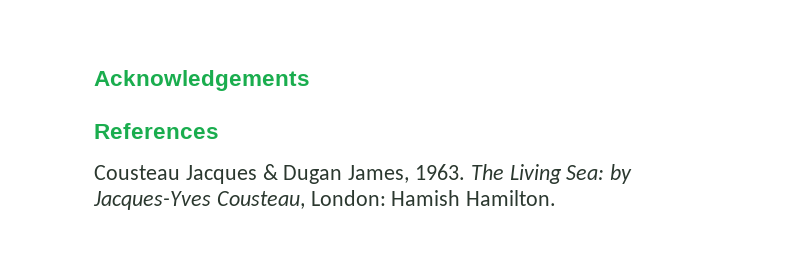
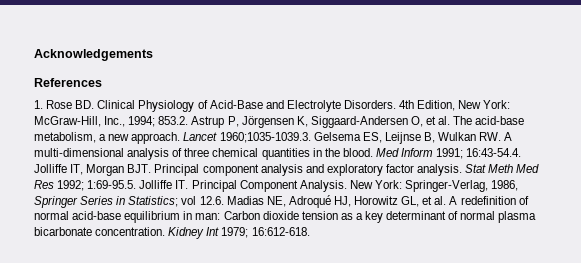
[94,164,633,184] [93,190,557,210] Cousteau Jacques & Dugan James, 1963. The Living Sea: by Jacques-Yves Cousteau, London: Hamish Hamilton. -> [34,100,511,112] [34,116,525,128] [34,132,513,144] [34,148,522,160] [34,164,540,176] [34,180,519,192] [34,195,529,208] [34,211,537,223] [34,227,310,239] 1. Rose BD. Clinical Physiology of Acid-Base and Electrolyte Disorders. 4th Edition, New York: McGraw-Hill, Inc., 1994; 853.2. Astrup P, Jörgensen K, Siggaard-Andersen O, et al. The acid-base metabolism, a new approach. Lancet 1960;1035-1039.3. Gelsema ES, Leijnse B, Wulkan RW. A multi-dimensional analysis of three chemical quantities in the blood. Med Inform 1991; 16:43-54.4. Jolliffe IT, Morgan BJT. Principal component analysis and exploratory factor analysis. Stat Meth Med Res 1992; 1:69-95.5. Jolliffe IT. Principal Component Analysis. New York: Springer-Verlag, 1986, Springer Series in Statistics; vol 12.6. Madias NE, Adroqué HJ, Horowitz GL, et al. A redefinition of normal acid-base equilibrium in man: Carbon dioxide tension as a key determinant of normal plasma bicarbonate concentration. Kidney Int 1979; 16:612-618.

